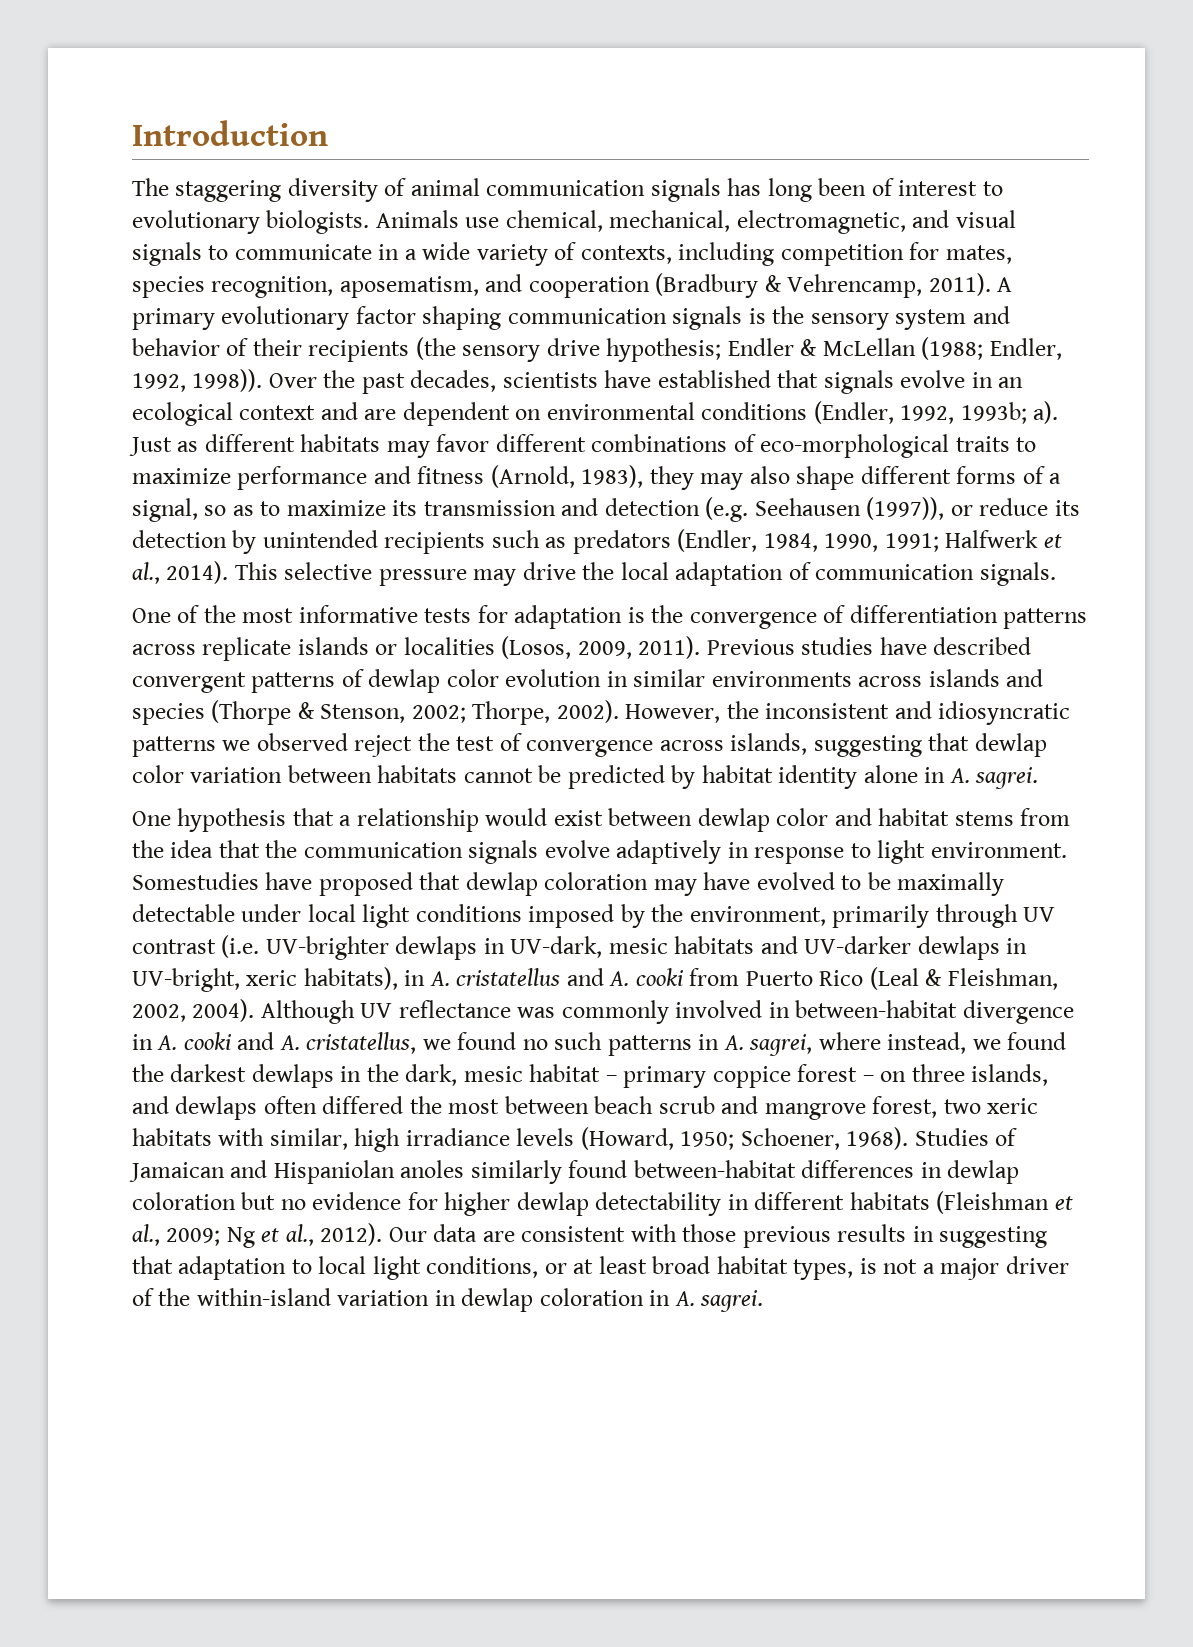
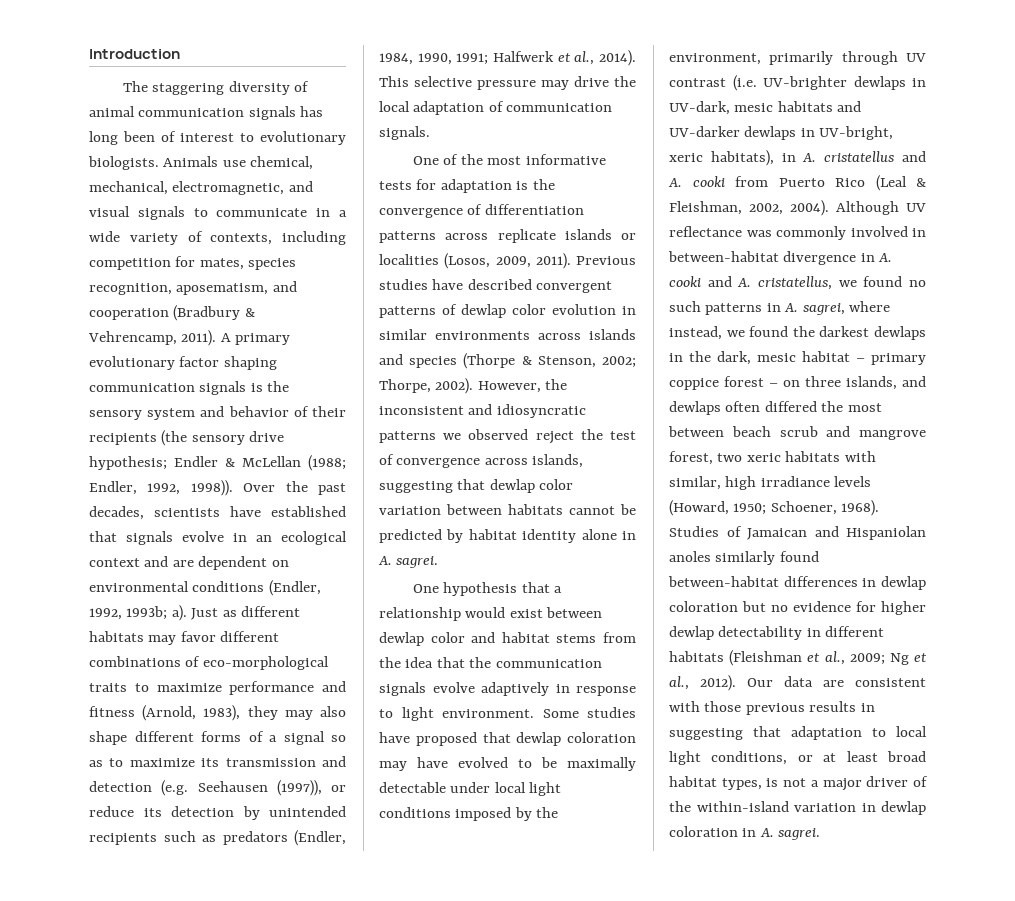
[132,498,198,522] signal, -> [283,731,325,745] signal
[132,872,259,890] Somestudies -> [542,707,636,718] Some studies

